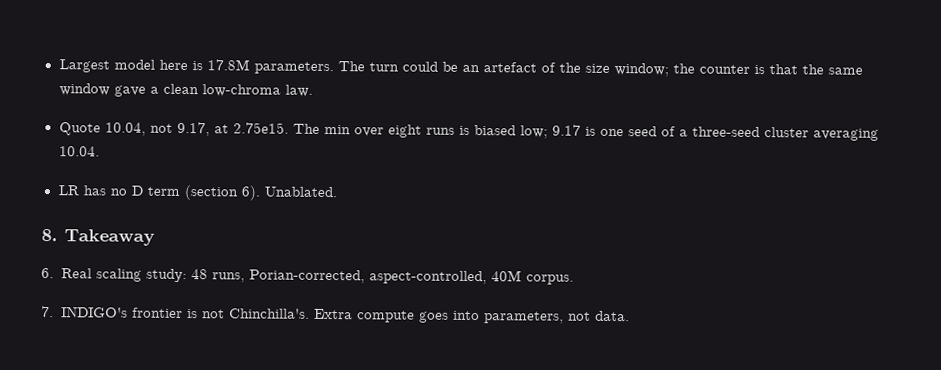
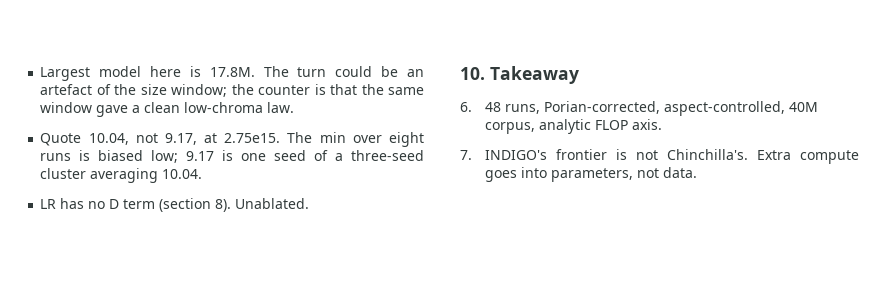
[206,59,334,75] 17.8M parameters. -> [209,67,255,77] 17.8M.
[240,185,260,201] 6). -> [215,199,232,212] 8).
[41,229,58,242] 8. -> [460,67,485,80] 10.
[61,268,188,283] Real scaling study: -> (472, 107) none
[526,274,575,285] corpus. -> [484,119,662,134] corpus, analytic FLOP axis.

